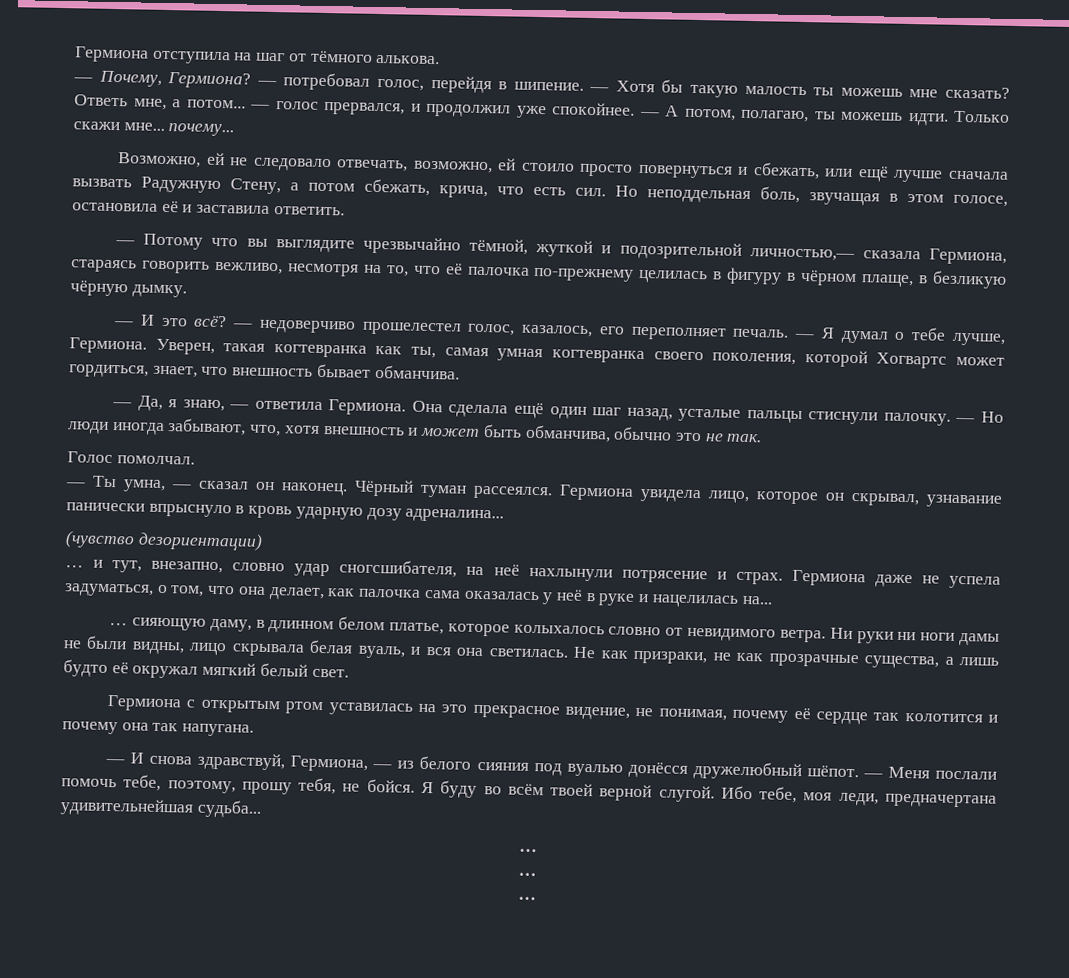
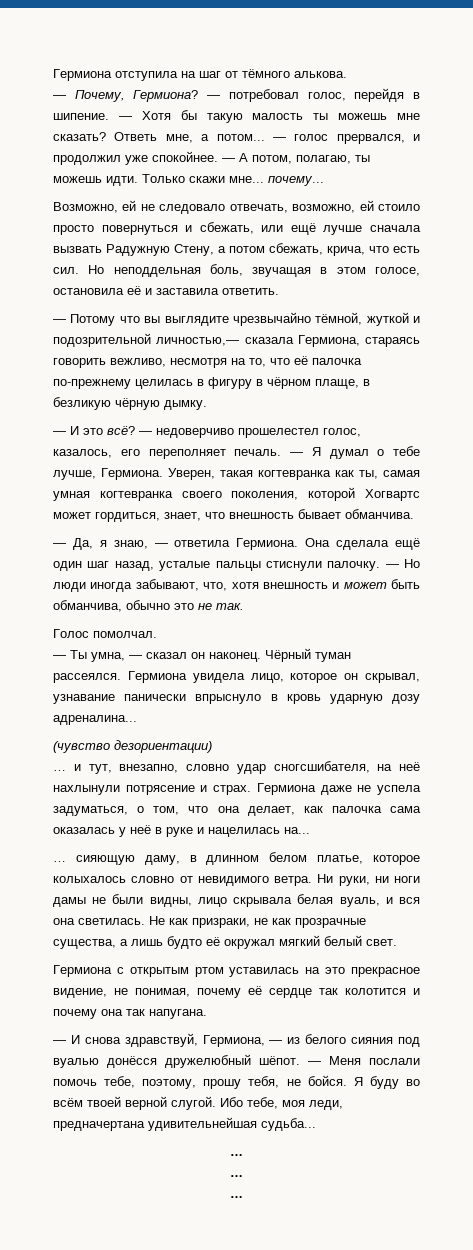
[856,631,894,644] руки -> [338,876,370,886] руки,

